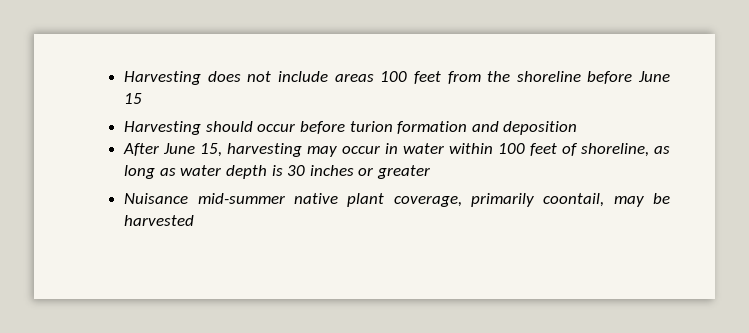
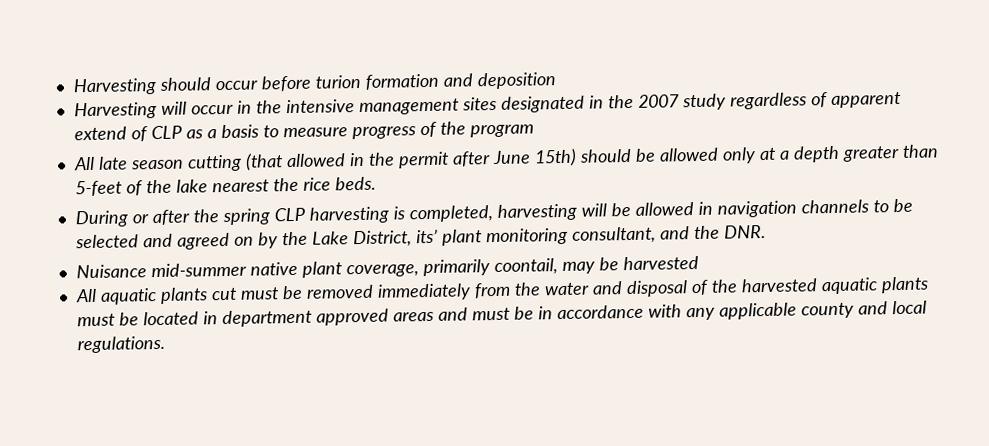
[124,71,670,85] [124,93,143,104] [124,121,202,135] Harvesting does not include areas 100 feet from the shoreline before June 15 // Harvesting -> [72,78,157,96] Harvesting
[123,143,670,157] [124,165,430,179] After June 15, harvesting may occur in water within 100 feet of shoreline, as long as water depth is 30 inches or greater -> [73,91,902,120] [73,121,534,142] [72,144,939,172] [74,176,376,197] [74,198,913,228] [74,224,766,250] Harvesting will occur in the intensive management sites designated in the 2007 study regardless of apparent extend of CLP as a basis to measure progress of the program // All late season cutting (that allowed in the permit after June 15th) should be allowed only at a depth greater than 5-feet of the lake nearest the rice beds. // During or after the spring CLP harvesting is completed, harvesting will be allowed in navigation channels to be selected and agreed on by the Lake District, its’ plant monitoring consultant, and the DNR.
(195, 220) none -> [74,276,929,305] [76,300,927,328] [76,335,165,354] // All aquatic plants cut must be removed immediately from the water and disposal of the harvested aquatic plants must be located in department approved areas and must be in accordance with any applicable county and local regulations.

